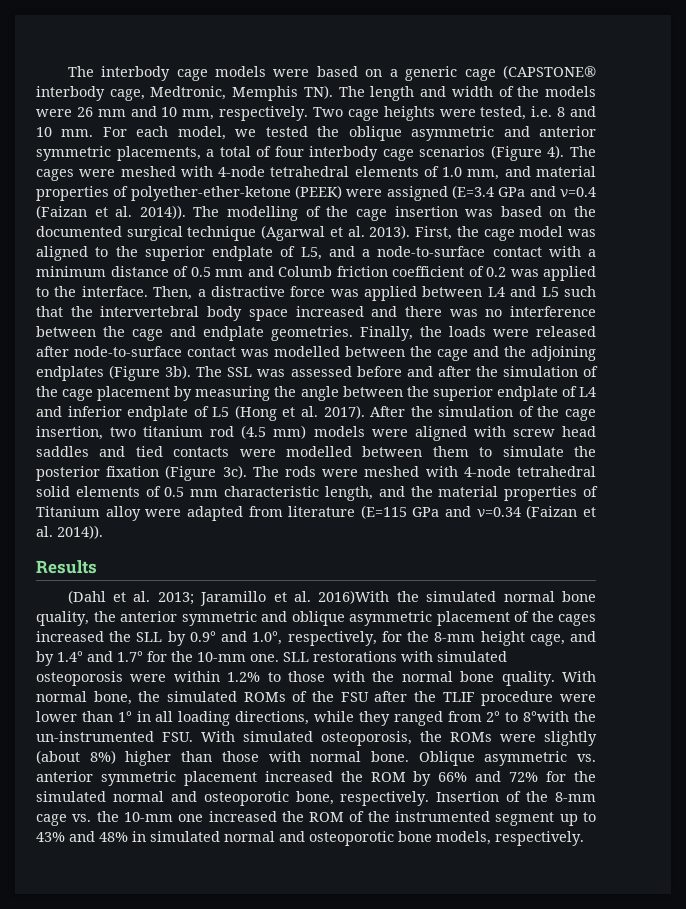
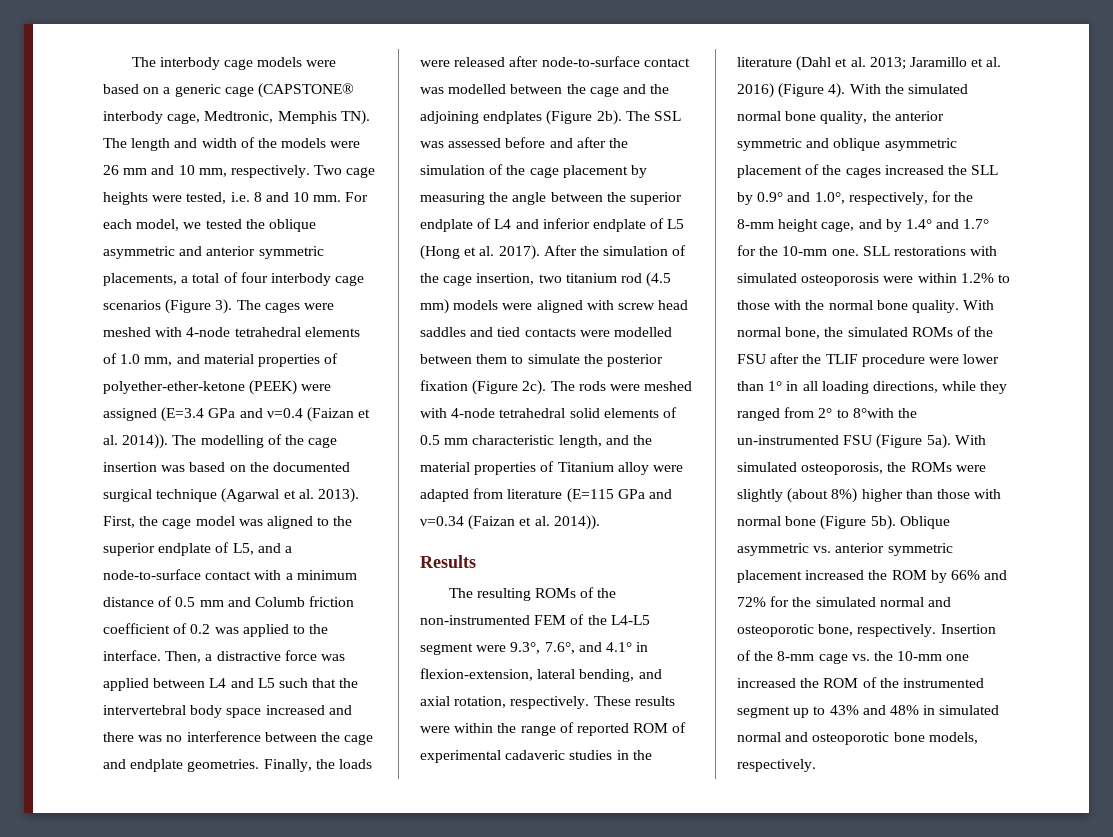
[547,145,565,159] 4). -> [215,299,233,314] 3).
[165,365,192,379] 3b). -> [596,110,622,125] 2b).
[222,465,247,479] 3c). -> [522,380,547,395] 2c).
(97, 567) none -> [448,587,617,601] [420,614,650,625] [420,642,649,655] [420,668,662,682] [420,696,675,709] [420,722,687,736] [420,750,652,763] [737,57,792,67] The resulting ROMs of the non-instrumented FEM of the L4-L5 segment were 9.3°, 7.6°, and 4.1° in flexion-extension, lateral bending, and axial rotation, respectively. These results were within the range of reported ROM of experimental cadaveric studies in the literature
[318,590,390,604] 2016)With -> [737,83,881,98] 2016) (Figure 4). With
[162,732,193,742] FSU. -> [843,434,951,449] FSU (Figure 5a).
[370,751,409,762] bone. -> [785,515,896,530] bone (Figure 5b).

